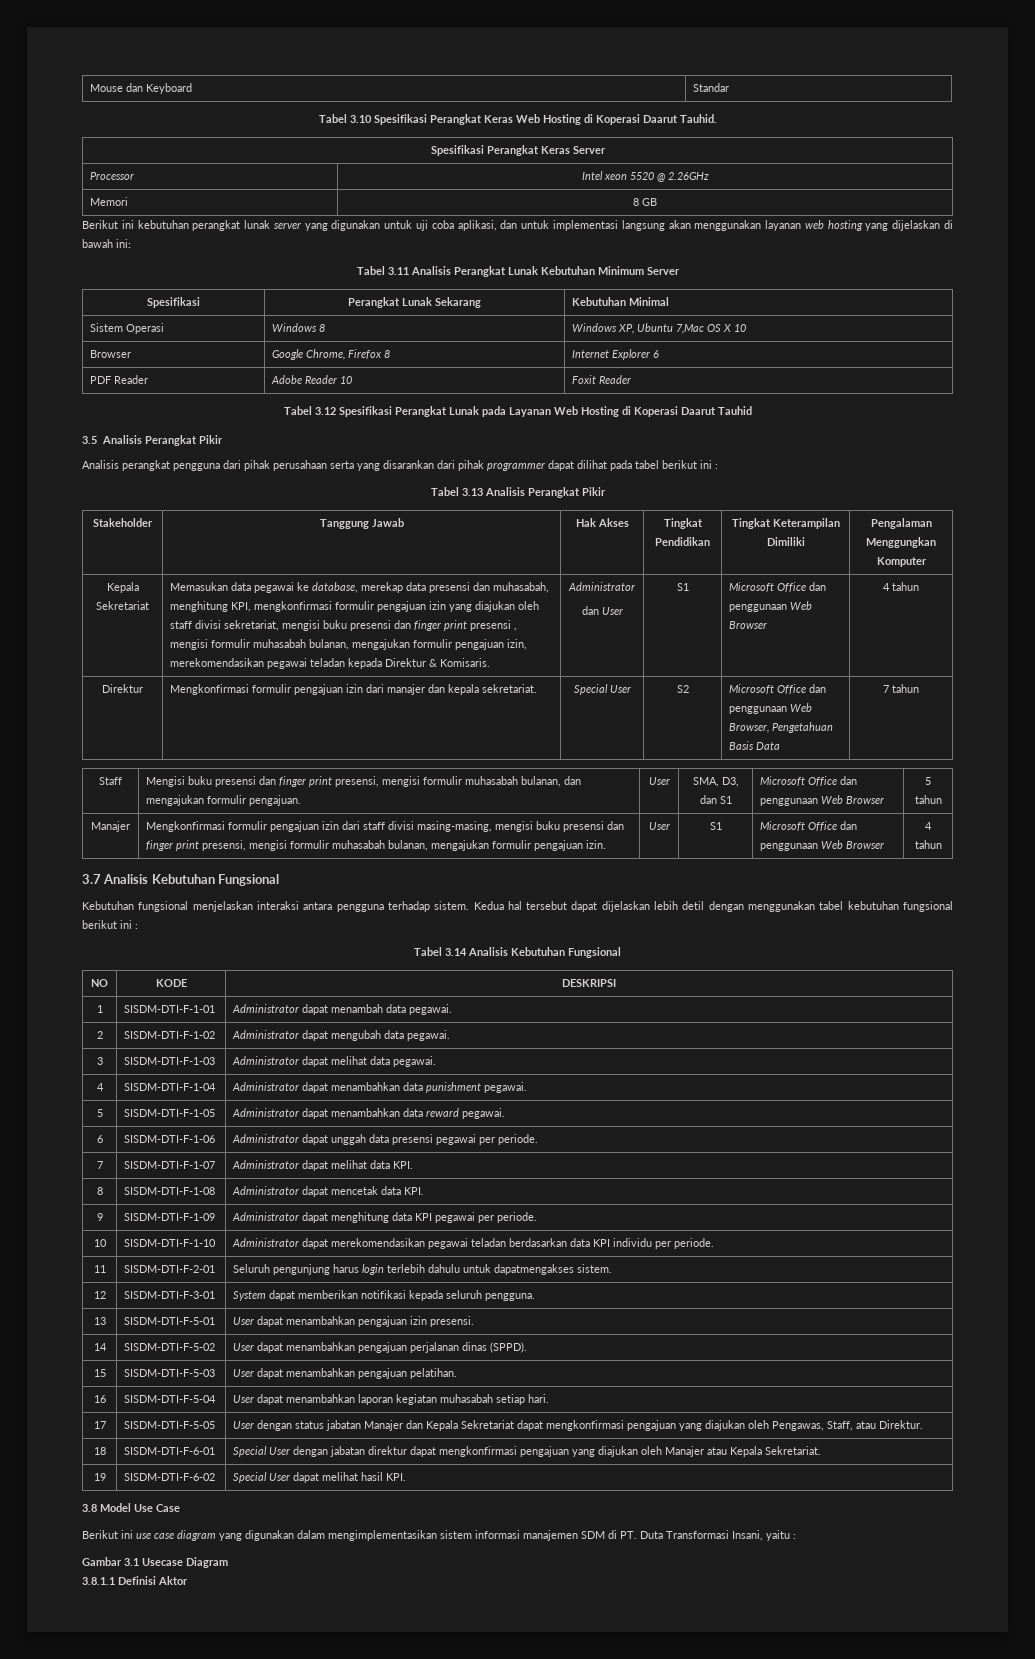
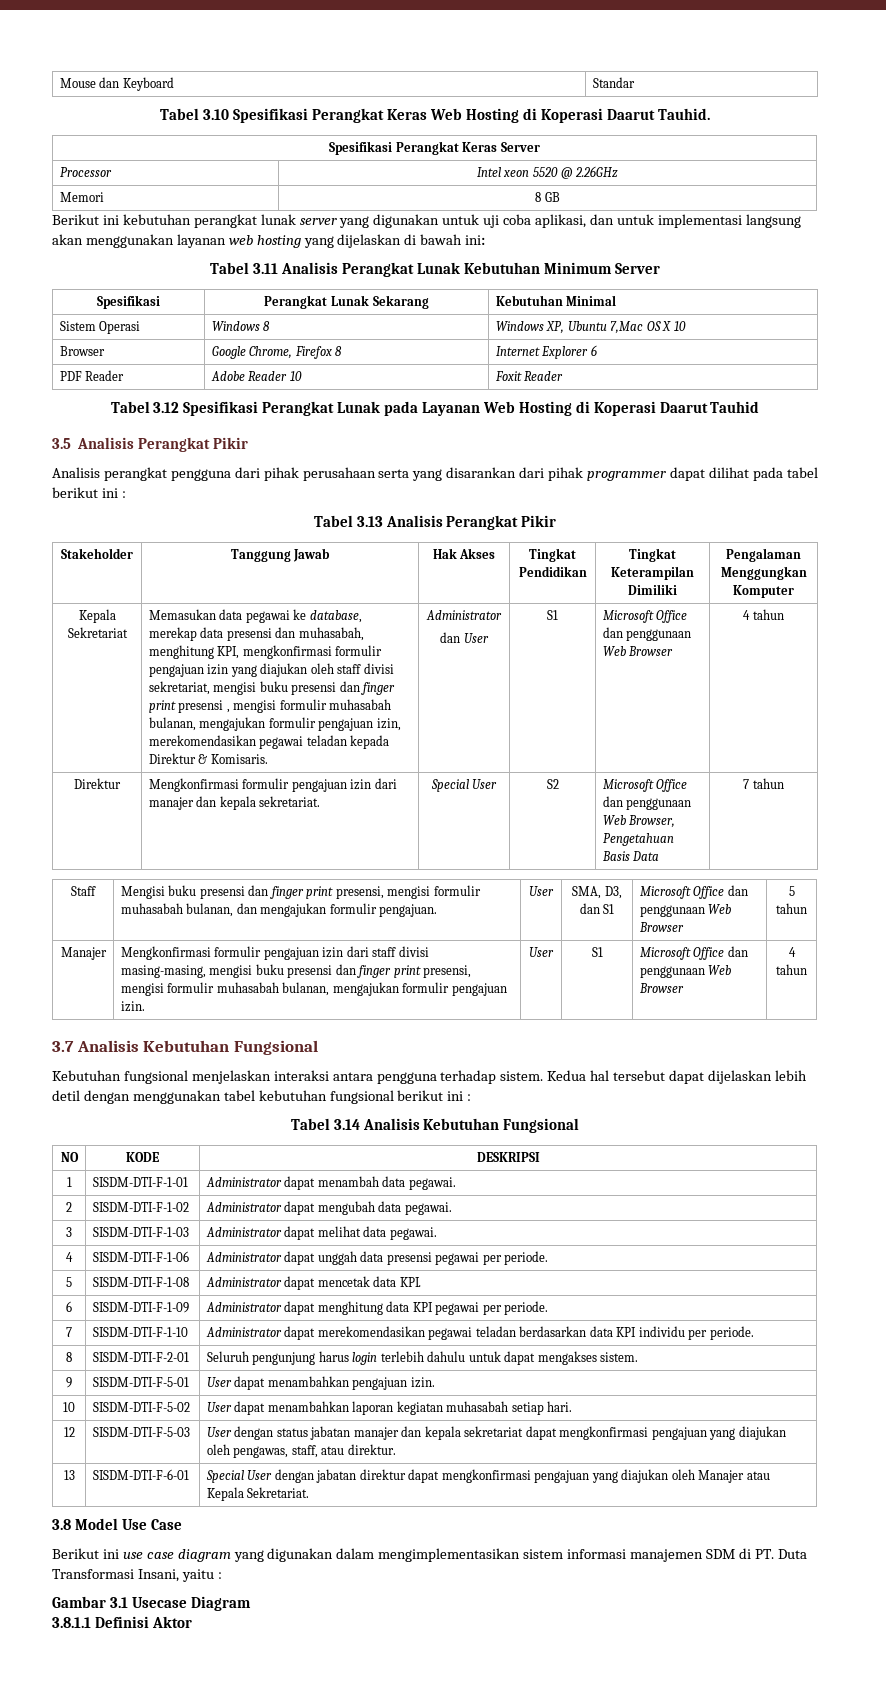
[124,1083,217,1091] [232,1082,528,1093] [96,1109,103,1117] [124,1109,216,1117] [232,1108,506,1119] [96,1135,103,1143] | SISDM-DTI-F-1-04 | Administrator dapat menambahkan data punishment pegawai. // 5 | SISDM-DTI-F-1-05 | Administrator dapat menambahkan data reward pegawai. // 6 -> (73, 1257) none
[96,1161,103,1169] [124,1161,216,1169] [232,1160,414,1171] [96,1187,103,1195] 7 | SISDM-DTI-F-1-07 | Administrator dapat melihat data KPI. // 8 -> [66,1277,72,1287] 5
[96,1213,103,1221] 9 -> [66,1301,72,1312] 6
[93,1239,107,1247] 10 -> [66,1327,72,1337] 7
[93,1265,106,1273] 11 -> [66,1352,72,1362] 8
[494,1264,575,1275] dapatmengakses -> [504,1351,597,1365] dapat mengakses
[93,1291,106,1299] [124,1291,216,1299] [233,1290,536,1301] [93,1317,106,1325] 12 | SISDM-DTI-F-3-01 | System dapat memberikan notifikasi kepada seluruh pengguna. // 13 -> [66,1377,72,1388] 9
[410,1316,475,1327] [93,1343,107,1351] [124,1343,216,1351] [233,1342,528,1353] [93,1369,106,1377] [124,1369,216,1377] [233,1368,458,1379] [93,1395,106,1403] [124,1395,217,1403] izin presensi. // 14 | SISDM-DTI-F-5-02 | User dapat menambahkan pengajuan perjalanan dinas (SPPD). // 15 | SISDM-DTI-F-5-03 | User dapat menambahkan pengajuan pelatihan. // 16 | SISDM-DTI-F-5-04 -> [410,1377,435,1388] [63,1402,75,1412] [92,1402,190,1412] izin. // 10 | SISDM-DTI-F-5-02
[93,1421,106,1429] [124,1421,216,1429] 17 | SISDM-DTI-F-5-05 -> [63,1427,75,1437] [92,1427,190,1437] 12 | SISDM-DTI-F-5-03
[364,1420,924,1431] [93,1447,106,1455] Manajer dan Kepala Sekretariat dapat mengkonfirmasi pengajuan yang diajukan oleh Pengawas, Staff, atau Direktur. // 18 -> [353,1426,786,1440] [206,1444,396,1458] [63,1470,75,1480] manajer dan kepala sekretariat dapat mengkonfirmasi pengajuan yang diajukan oleh pengawas, staff, atau direktur. // 13
[93,1473,106,1481] [124,1473,216,1481] [233,1472,407,1483] // 19 | SISDM-DTI-F-6-02 | Special User dapat melihat hasil KPI. -> (310, 1492) none

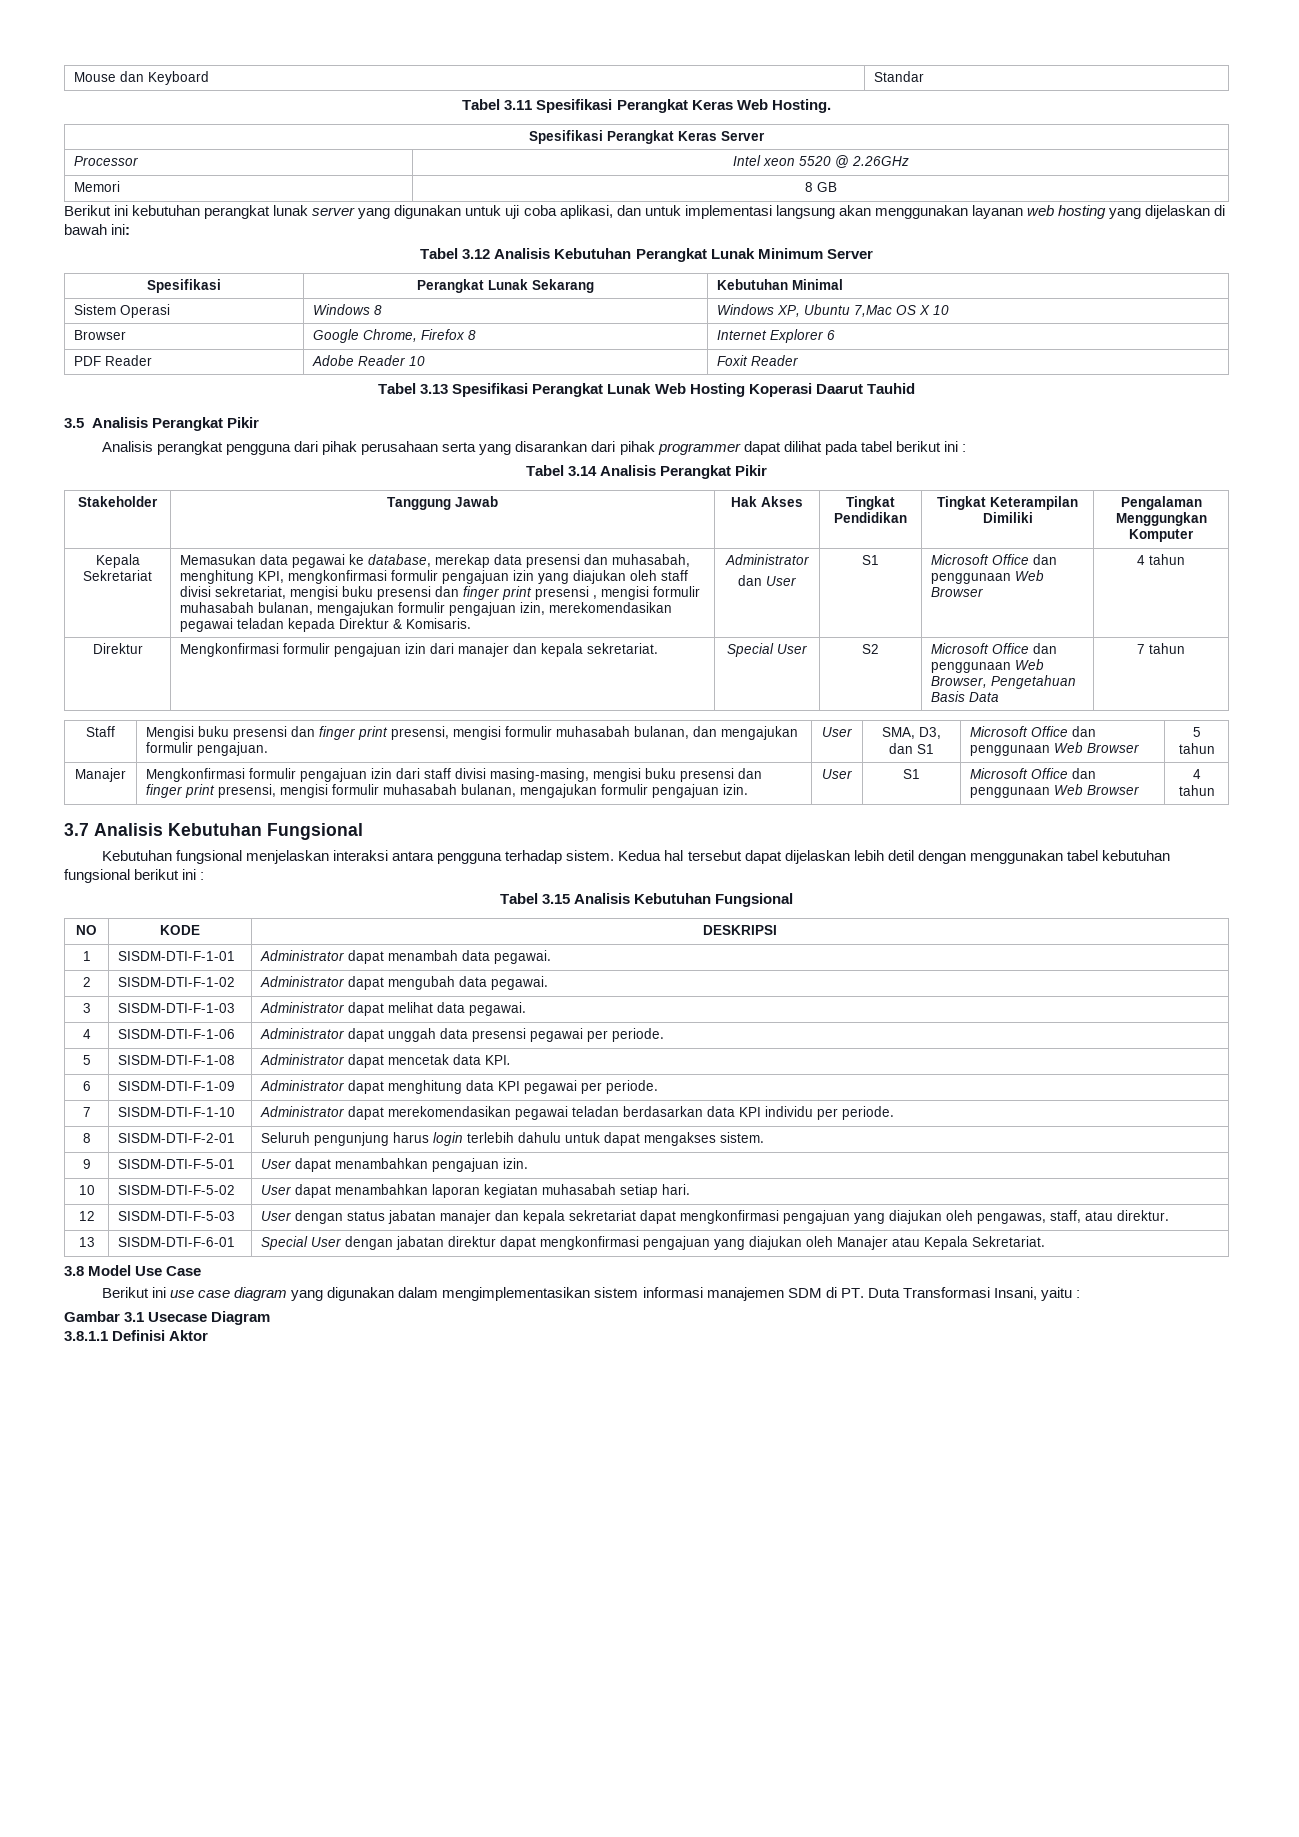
[203,109,230,120] 3.10 -> [504,100,533,110] 3.11
[465,108,710,123] Hosting di Koperasi Daarut Tauhid. -> [771,99,831,113] Hosting.
[253,262,540,277] 3.11 Analisis Perangkat Lunak Kebutuhan -> [462,248,755,262] 3.12 Analisis Kebutuhan Perangkat Lunak
[153,402,180,413] 3.12 -> [420,384,449,394] 3.13
[384,401,590,416] pada Layanan Web Hosting di -> [654,383,745,397] Web Hosting
[356,516,383,527] 3.13 -> [567,466,597,476] 3.14
[333,1119,360,1130] 3.14 -> [541,894,570,904] 3.15

